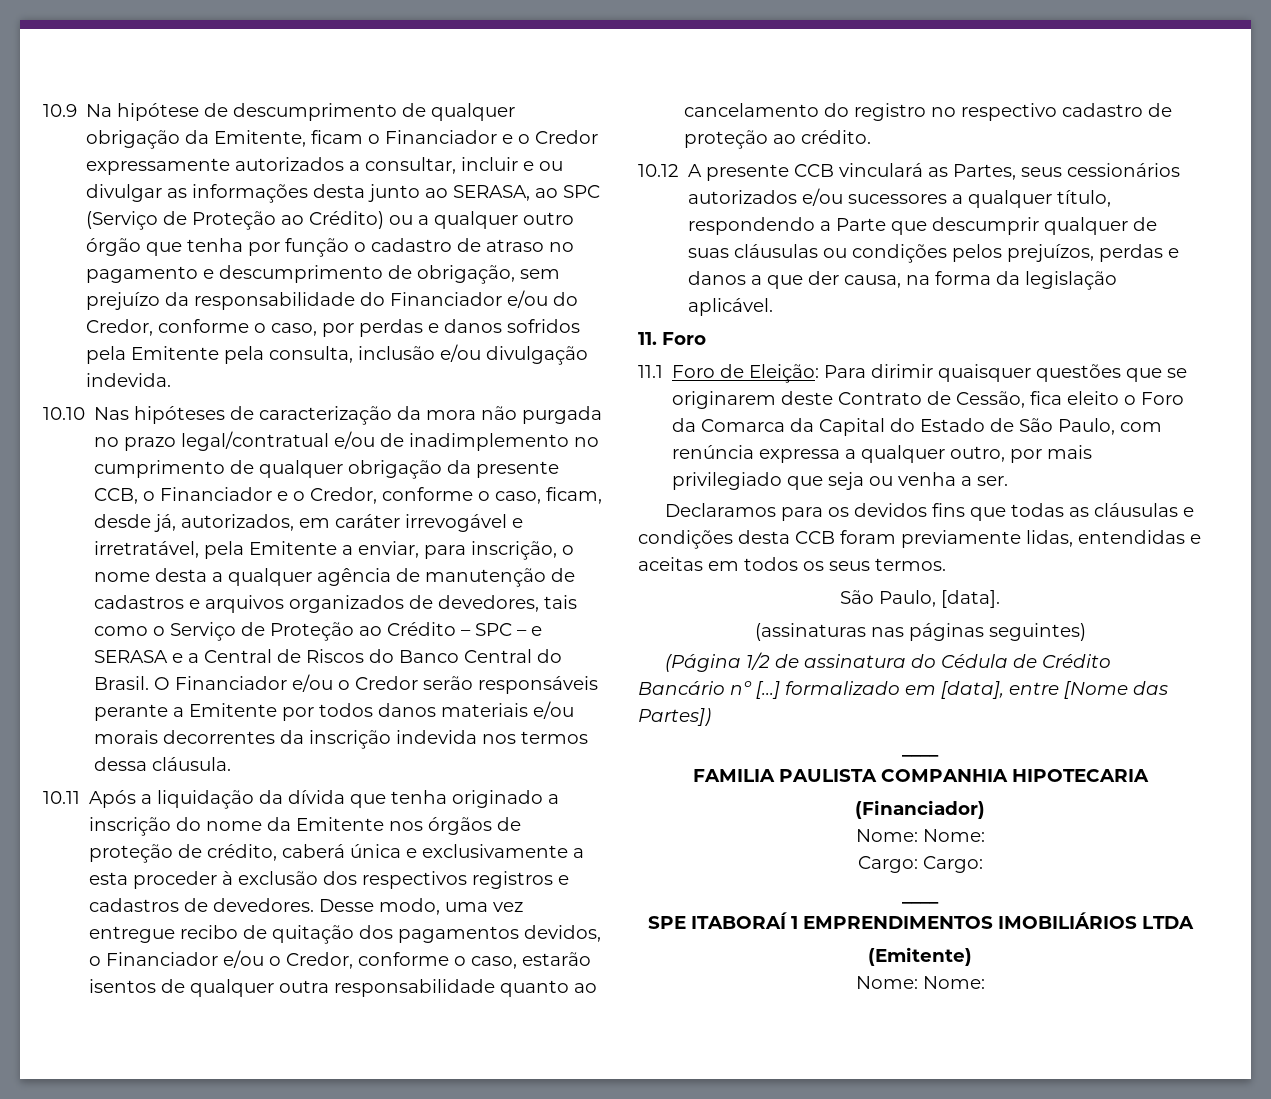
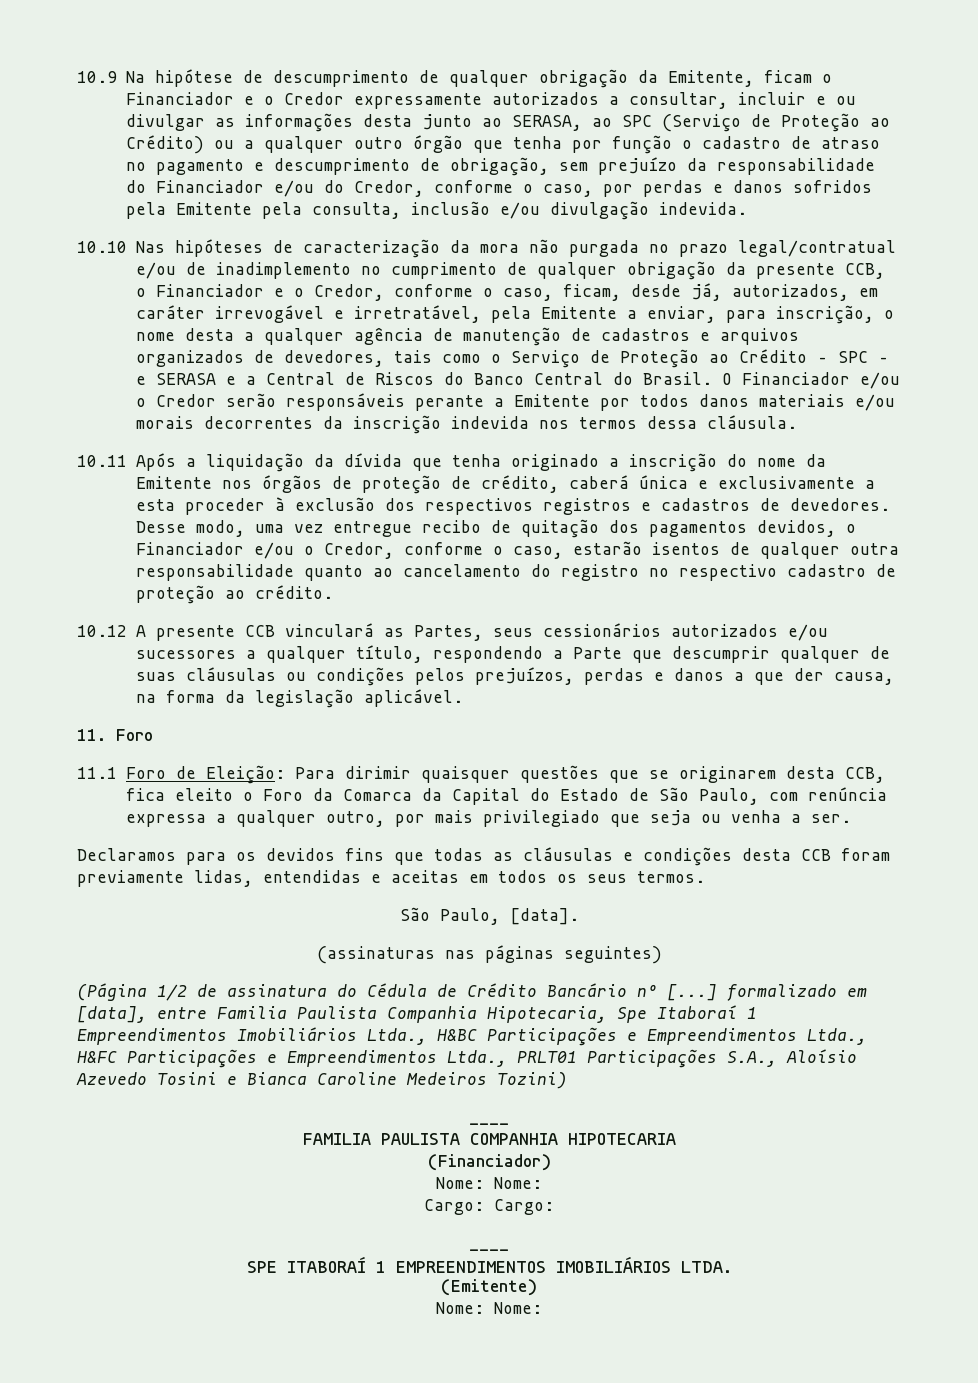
[781,391,1026,408] deste Contrato de Cessão, -> [785,766,885,783] desta CCB,
[1064,681,1168,699] [638,708,711,726] [Nome das Partes]) -> [217,1005,757,1023] [77,1027,867,1046] [77,1049,857,1068] [76,1072,567,1089] Familia Paulista Companhia Hipotecaria, Spe Itaboraí 1 Empreendimentos Imobiliários Ltda., H&BC Participações e Empreendimentos Ltda., H&FC Participações e Empreendimentos Ltda., PRLT01 Participações S.A., Aloísio Azevedo Tosini e Bianca Caroline Medeiros Tozini)
[802,912,1194,929] EMPRENDIMENTOS IMOBILIÁRIOS LTDA -> [395,1256,732,1273] EMPREENDIMENTOS IMOBILIÁRIOS LTDA.

